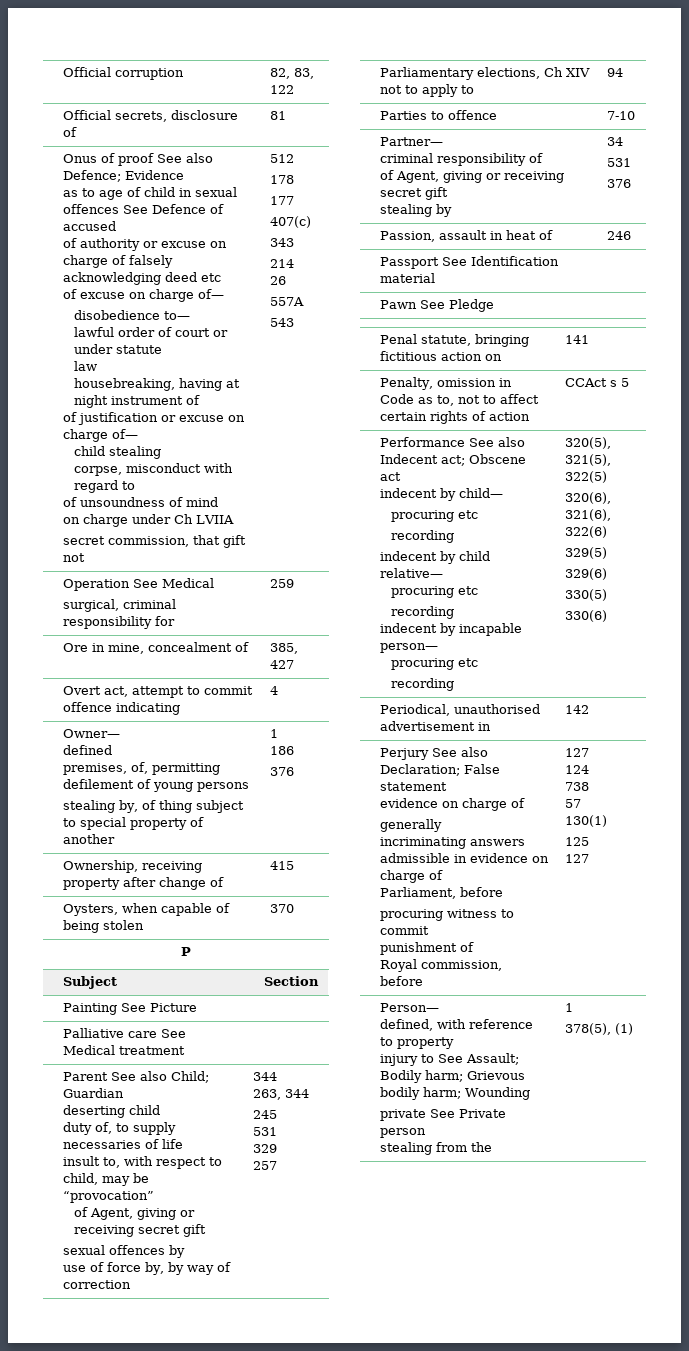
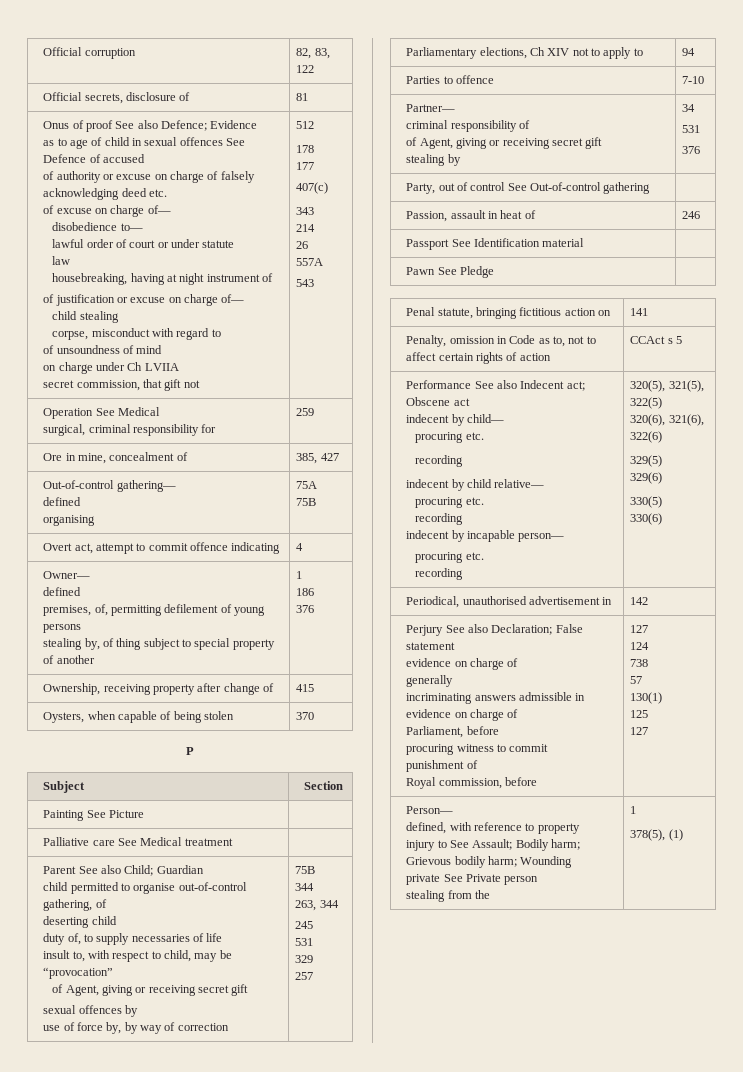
[200,273,221,282] etc -> [148,189,167,197] etc.
(294, 664) none -> [43,480,176,492] [43,497,82,506] [43,515,96,526] [296,481,318,489] [296,498,317,506] // Out-of-control gathering— // defined // organising | 75A // 75B
(124, 1093) none -> [43,882,247,894] [43,899,107,911] // child permitted to organise out-of-control gathering, of
(131, 1284) none -> [295,866,316,874] 75B //
(631, 183) none -> [406,182,651,194] // Party, out of control See Out-of-control gathering |
[457,510,478,519] etc -> [465,432,484,440] etc.
[457,586,478,595] etc -> [465,497,484,505] etc.
[457,658,478,667] etc -> [465,552,484,560] etc.

